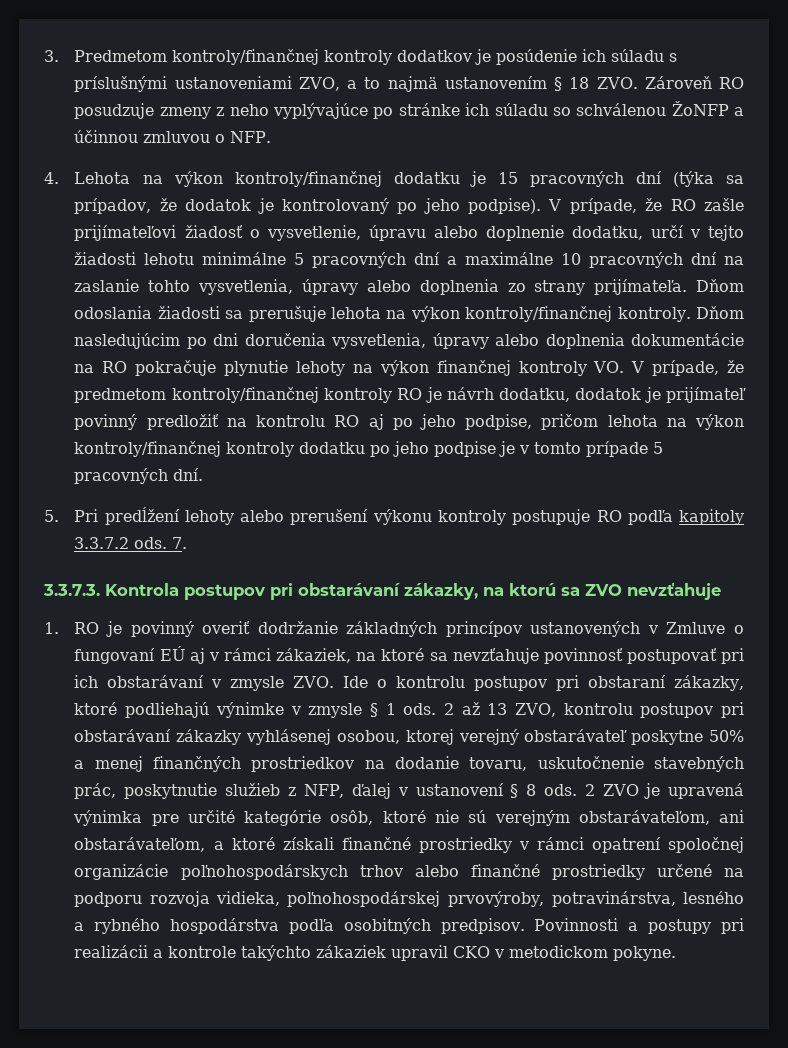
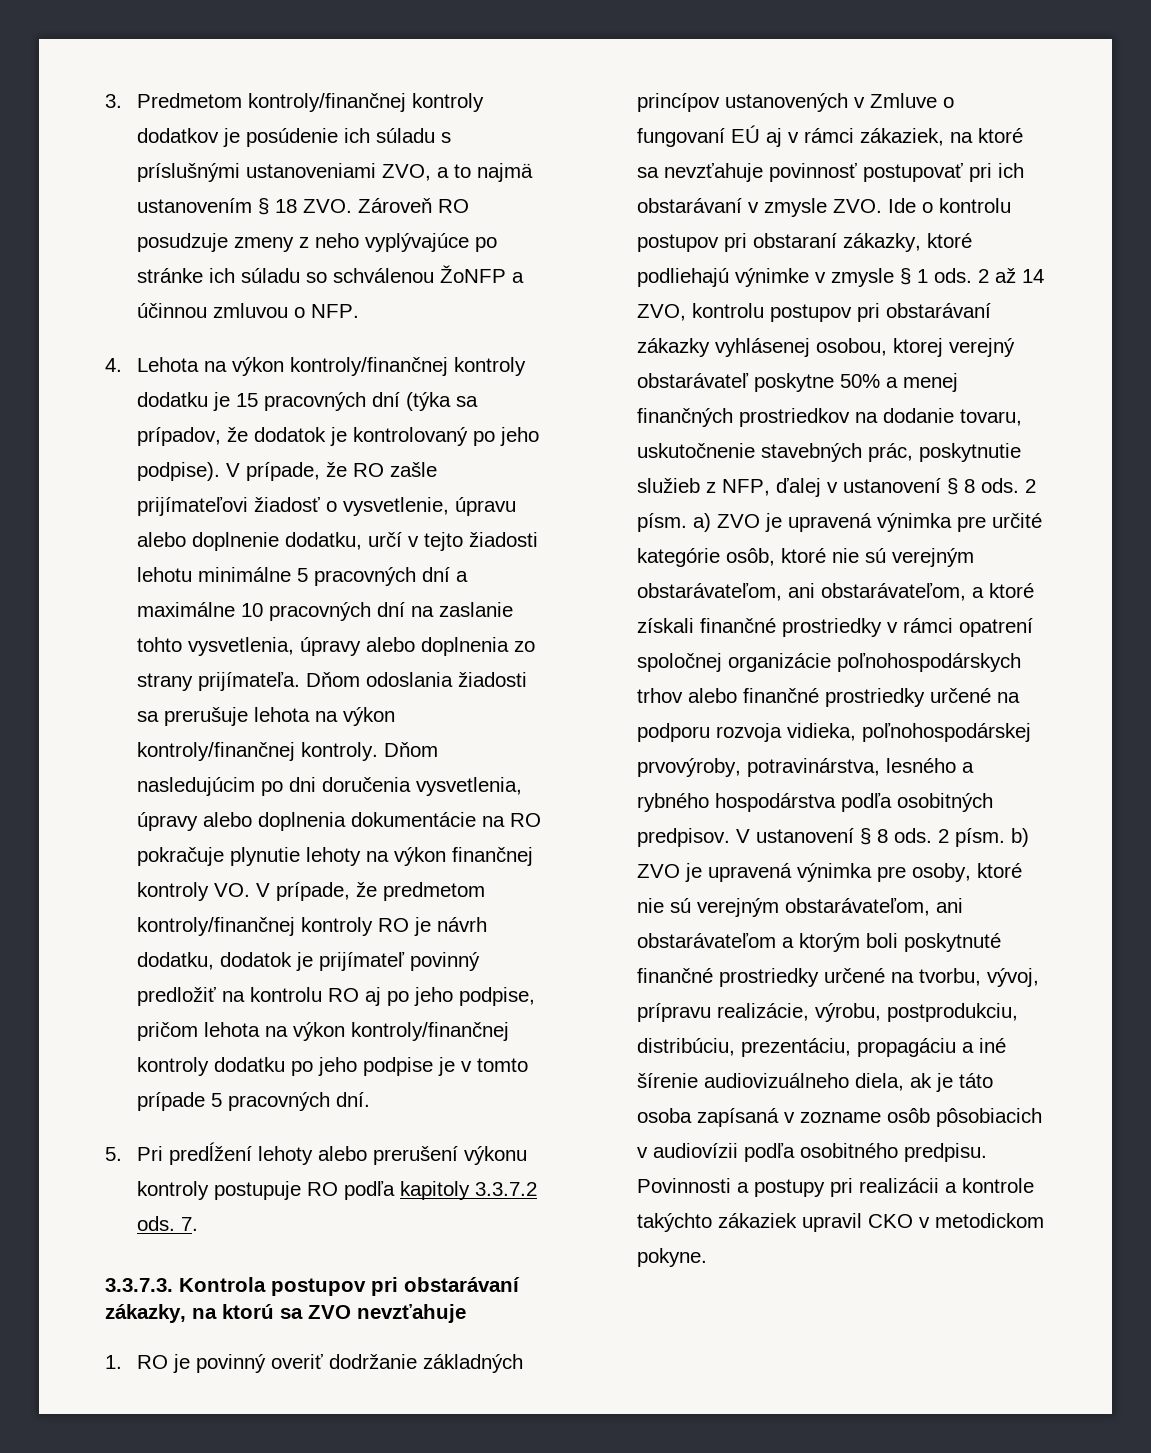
(382, 179) none -> [453,357,526,376] kontroly
[487,703,508,715] 13 -> [1021,269,1044,283] 14
(595, 790) none -> [636,513,711,532] písm. a)
(525, 926) none -> [735,828,1029,847] [636,863,1022,882] [636,898,963,917] [636,933,1001,952] [636,968,1039,987] [636,1003,1018,1022] [636,1038,1006,1057] [636,1073,993,1092] [636,1108,1042,1127] [636,1143,987,1162] V ustanovení § 8 ods. 2 písm. b) ZVO je upravená výnimka pre osoby, ktoré nie sú verejným obstarávateľom, ani obstarávateľom a ktorým boli poskytnuté finančné prostriedky určené na tvorbu, vývoj, prípravu realizácie, výrobu, postprodukciu, distribúciu, prezentáciu, propagáciu a iné šírenie audiovizuálneho diela, ak je táto osoba zapísaná v zozname osôb pôsobiacich v audiovízii podľa osobitného predpisu.

